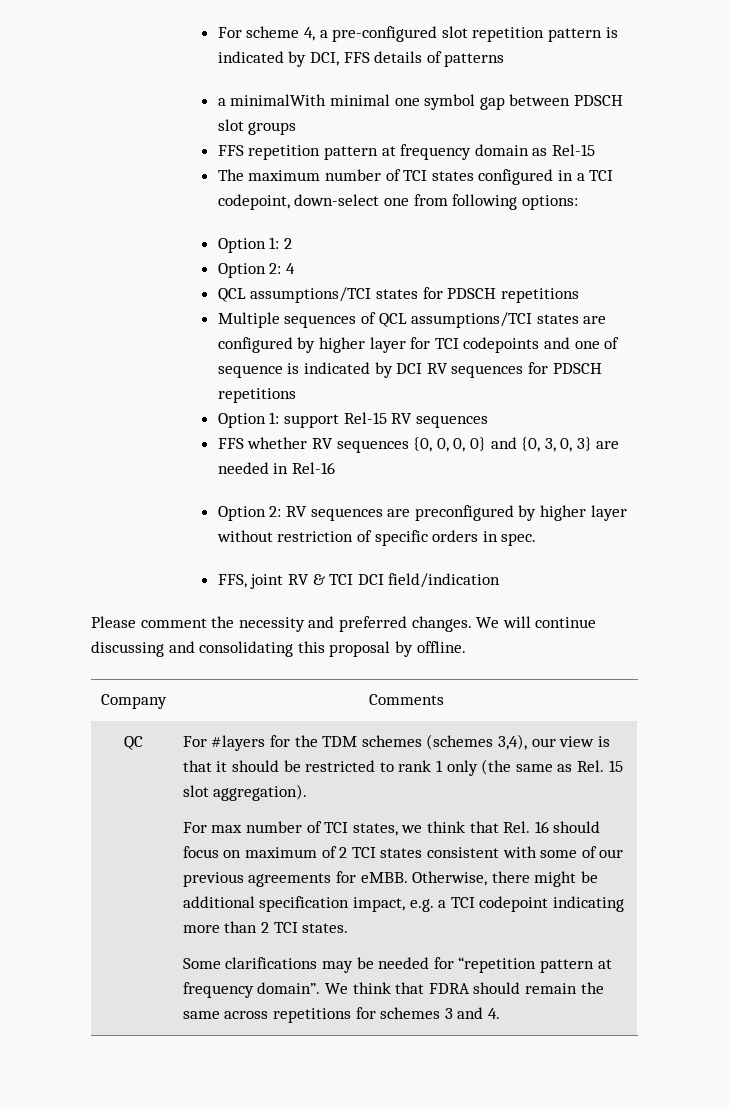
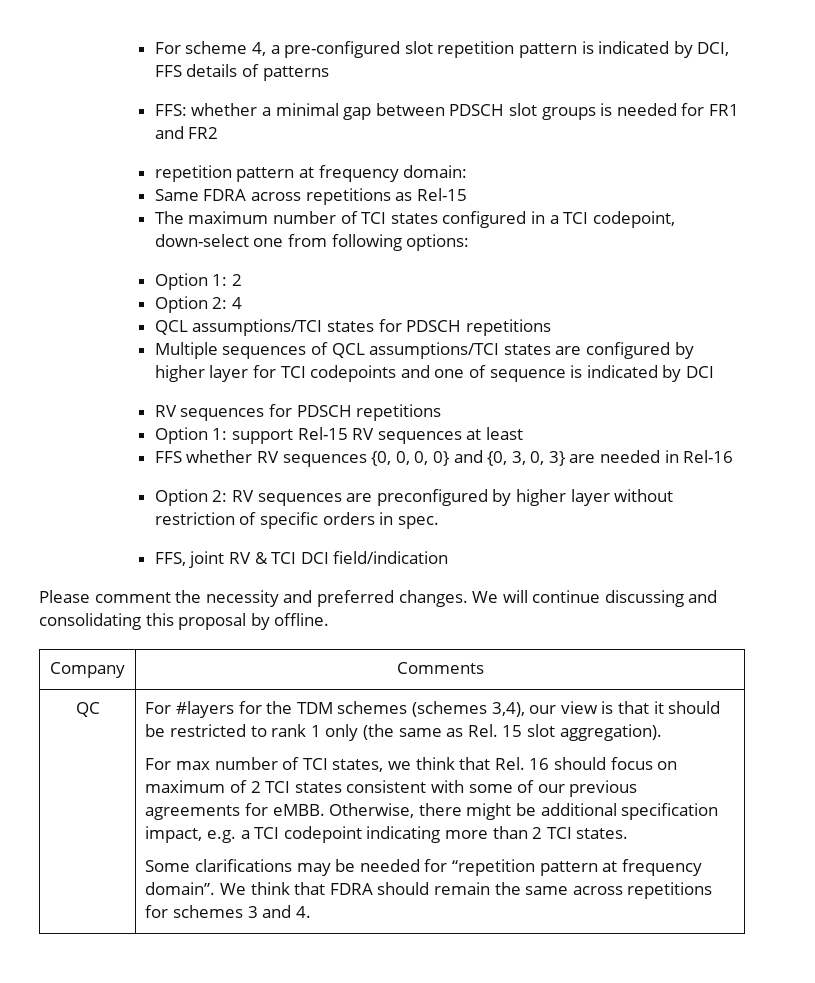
[217,94,476,110] a minimalWith minimal one symbol -> [154,103,339,116] FFS: whether a minimal
[217,144,529,160] // FFS repetition pattern at frequency domain -> [600,103,739,116] [154,126,219,139] [154,165,468,182] [154,188,391,205] is needed for FR1 and FR2 // repetition pattern at frequency domain: // Same FDRA across repetitions
(423, 368) none -> (714, 372) //
(488, 421) none -> [466,427,523,440] at least

